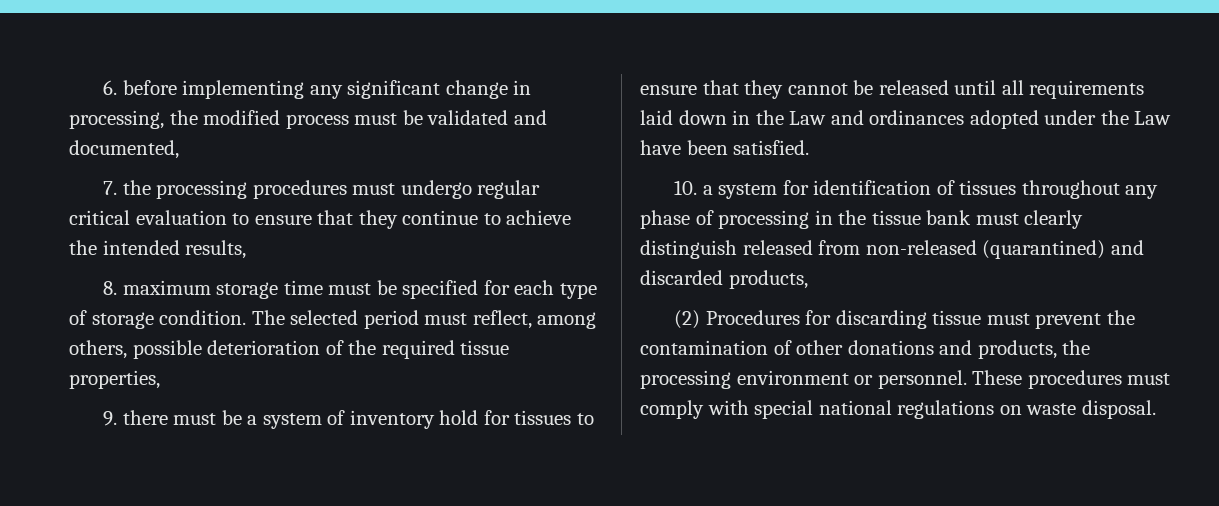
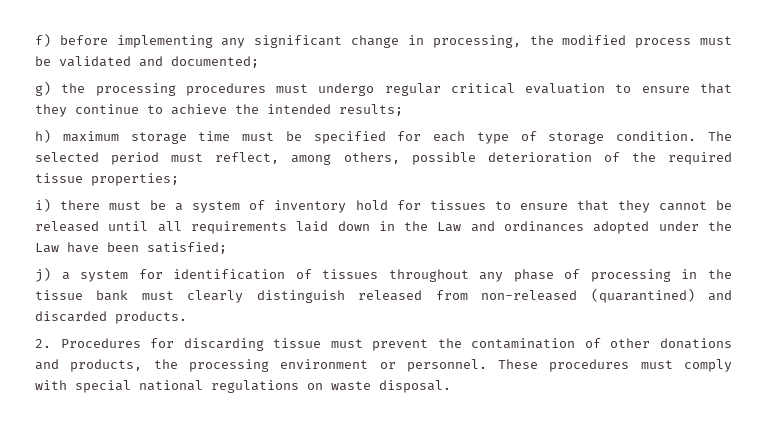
[102,80,117,95] 6. -> [35,33,51,47] f)
[69,140,179,159] [102,181,117,195] documented, // 7. -> [171,56,259,68] [35,81,51,96] documented; // g)
[185,240,247,259] [102,281,117,295] results, // 8. -> [339,104,403,116] [35,129,51,143] results; // h)
[69,370,160,389] [102,411,117,426] properties, // 9. -> [91,173,179,186] [35,198,51,212] properties; // i)
[733,140,810,155] [673,180,697,195] satisfied. // 10. -> [147,242,227,254] [35,267,51,282] satisfied; // j)
[728,270,808,289] [673,310,700,329] products, // (2) -> [115,311,187,324] [35,339,51,348] products. // 2.

